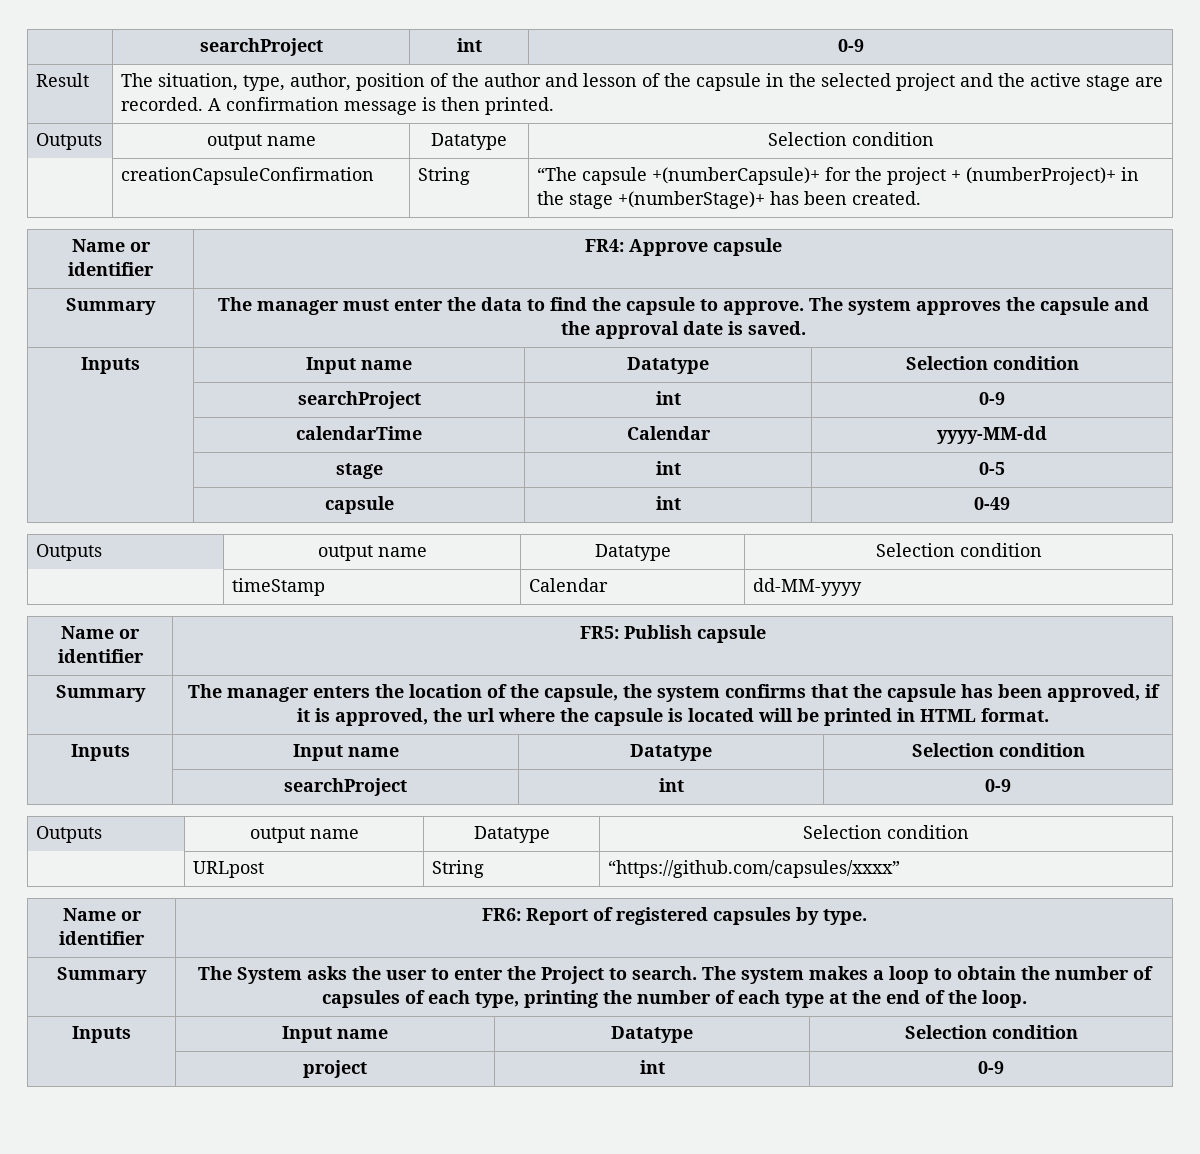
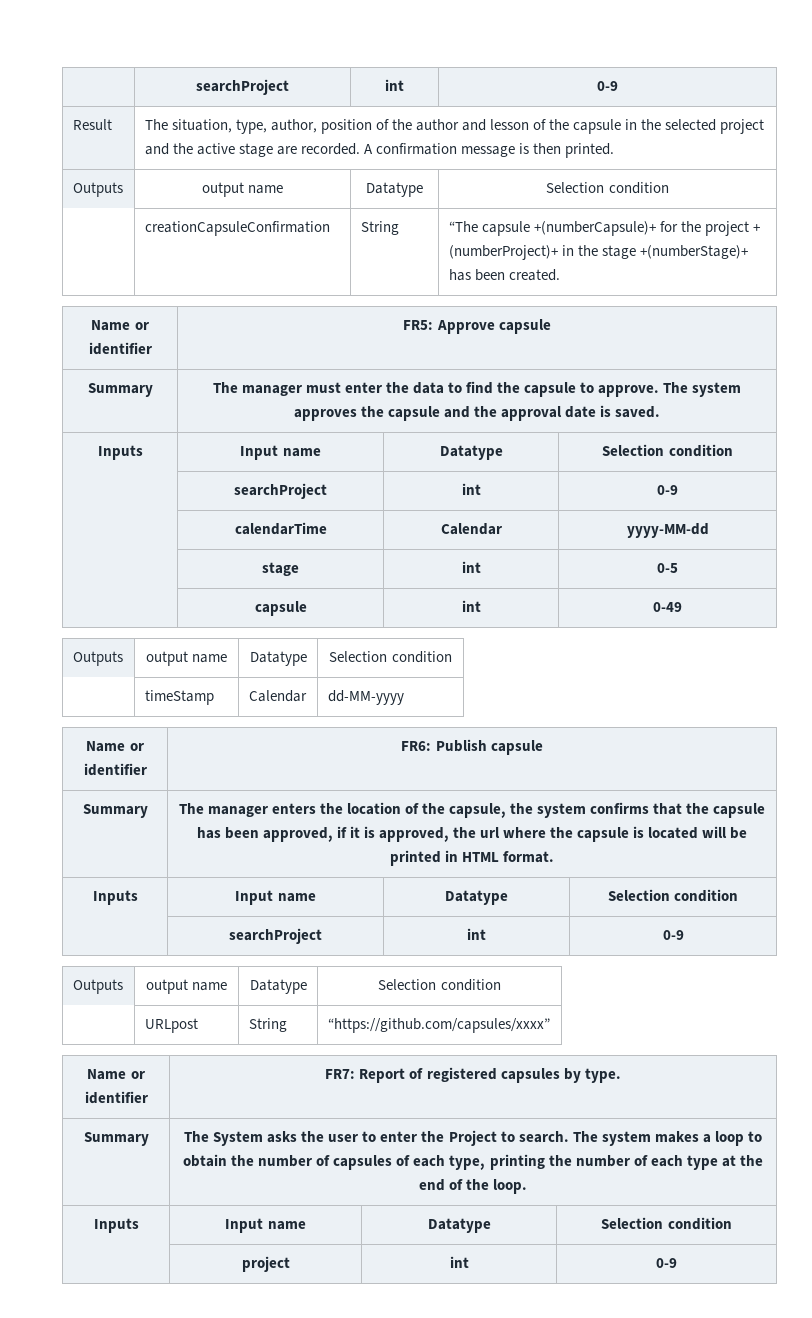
[584,239,624,252] FR4: -> [403,320,434,330] FR5:
[579,626,619,639] FR5: -> [401,741,432,751] FR6:
[481,908,521,921] FR6: -> [325,1069,356,1079] FR7:

